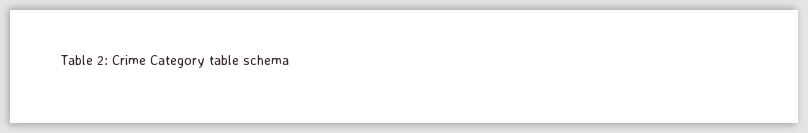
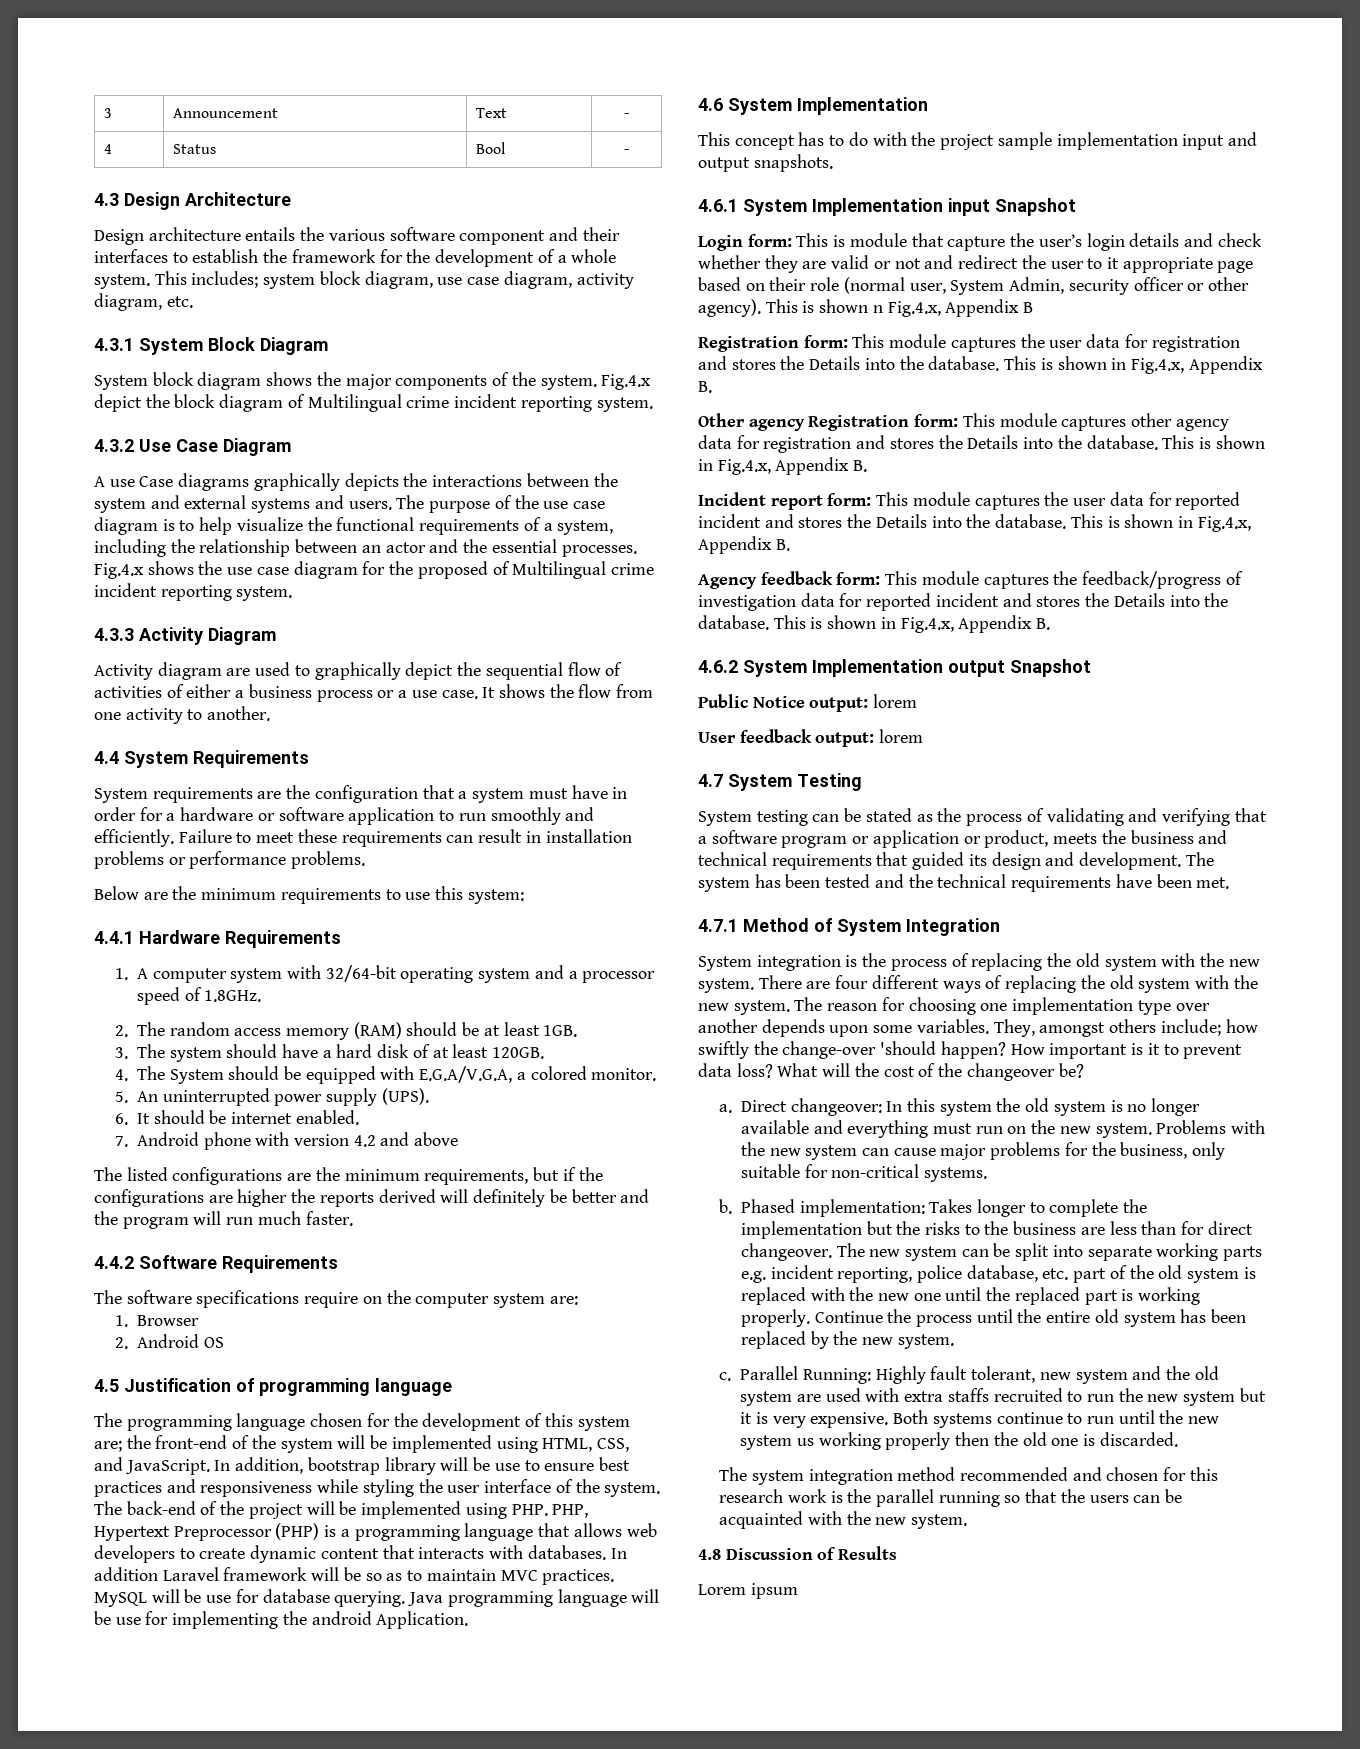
[60,55,289,68] Table 2: Crime Category table schema -> [104,108,113,118] [173,108,279,118] [476,108,508,118] [623,113,630,118] [104,144,113,154] [173,144,217,154] [476,142,507,154] [623,149,630,154] [94,192,291,210] [94,227,620,245] [94,249,617,267] [94,271,634,289] [94,293,193,311] [94,337,328,355] [94,372,652,390] [94,394,653,412] [94,438,291,456] [94,473,618,491] [94,495,605,513] [94,517,614,535] [94,539,637,557] [94,561,654,579] [94,583,293,601] [94,627,276,645] [94,662,623,680] [94,684,654,702] [94,706,271,724] [94,750,309,768] [94,785,628,803] [94,807,595,825] [94,829,632,847] [94,851,366,869] [94,886,524,904] [94,930,341,948] [115,965,656,983] [136,987,262,1005] [115,1022,578,1040] [115,1044,545,1062] [115,1066,657,1084] [115,1088,429,1106] [115,1110,359,1125] [115,1132,459,1150] [94,1167,603,1185] [94,1189,650,1207] [94,1211,353,1229] [94,1255,338,1273] [94,1290,578,1308] [115,1315,199,1327] [115,1334,224,1349] [94,1378,452,1396] [94,1413,630,1431] [94,1435,629,1453] [94,1457,630,1475] [94,1479,661,1497] [94,1501,589,1519] [94,1523,657,1541] [94,1545,627,1563] [94,1567,615,1585] [94,1589,660,1607] [94,1611,469,1629] [698,97,928,115] [698,132,1257,150] [698,154,833,172] [698,198,1076,216] [698,233,1262,251] [698,255,1254,273] [698,277,1249,295] [698,299,1034,317] [698,334,1240,352] [698,356,1263,374] [698,381,712,393] [698,413,1229,431] [698,435,1265,453] [698,457,868,475] [698,492,1241,510] [698,514,1251,532] [698,536,790,554] [698,571,1243,589] [698,593,1229,611] [698,615,1051,633] [698,659,1091,677] [698,694,918,712] [698,729,924,747] [698,773,862,791] [698,808,1267,826] [698,830,1228,848] [698,852,1214,870] [698,874,1230,892] [698,918,1000,936] [698,953,1260,971] [698,975,1258,993] [698,997,1210,1015] [698,1019,1258,1037] [698,1041,1243,1059] [698,1063,1084,1081] [719,1098,1201,1116] [740,1120,1266,1138] [740,1142,1226,1160] [740,1164,988,1182] [719,1199,1148,1217] [740,1221,1253,1239] [740,1243,1263,1261] [740,1265,1256,1283] [740,1287,1201,1305] [740,1309,1247,1327] [740,1331,954,1349] [719,1366,1219,1384] [740,1388,1266,1406] [740,1410,1220,1428] [740,1432,1178,1450] [719,1467,1218,1485] [719,1489,1183,1507] [719,1511,968,1529] [698,1546,898,1560] [698,1583,798,1599] 3 | Announcement | Text | - // 4 | Status | Bool | - // 4.3 Design Architecture // Design architecture entails the various software component and their interfaces to establish the framework for the development of a whole system. This includes; system block diagram, use case diagram, activity diagram, etc. // 4.3.1 System Block Diagram // System block diagram shows the major components of the system. Fig.4.x depict the block diagram of Multilingual crime incident reporting system. // 4.3.2 Use Case Diagram // A use Case diagrams graphically depicts the interactions between the system and external systems and users. The purpose of the use case diagram is to help visualize the functional requirements of a system, including the relationship between an actor and the essential processes. Fig.4.x shows the use case diagram for the proposed of Multilingual crime incident reporting system. // 4.3.3 Activity Diagram // Activity diagram are used to graphically depict the sequential flow of activities of either a business process or a use case. It shows the flow from one activity to another. // 4.4 System Requirements // System requirements are the configuration that a system must have in order for a hardware or software application to run smoothly and efficiently. Failure to meet these requirements can result in installation problems or performance problems. // Below are the minimum requirements to use this system: // 4.4.1 Hardware Requirements // 1. A computer system with 32/64-bit operating system and a processor speed of 1.8GHz. // 2. The random access memory (RAM) should be at least 1GB. // 3. The system should have a hard disk of at least 120GB. // 4. The System should be equipped with E.G.A/V.G.A, a colored monitor. // 5. An uninterrupted power supply (UPS). // 6. It should be internet enabled. // 7. Android phone with version 4.2 and above // The listed configurations are the minimum requirements, but if the configurations are higher the reports derived will definitely be better and the program will run much faster. // 4.4.2 Software Requirements // The software specifications require on the computer system are: // 1. Browser // 2. Android OS // 4.5 Justification of programming language // The programming language chosen for the development of this system are; the front-end of the system will be implemented using HTML, CSS, and JavaScript. In addition, bootstrap library will be use to ensure best practices and responsiveness while styling the user interface of the system. The back-end of the project will be implemented using PHP. PHP, Hypertext Preprocessor (PHP) is a programming language that allows web developers to create dynamic content that interacts with databases. In addition Laravel framework will be so as to maintain MVC practices. MySQL will be use for database querying. Java programming language will be use for implementing the android Application. // 4.6 System Implementation // This concept has to do with the project sample implementation input and output snapshots. // 4.6.1 System Implementation input Snapshot // Login form: This is module that capture the user’s login details and check whether they are valid or not and redirect the user to it appropriate page based on their role (normal user, System Admin, security officer or other agency). This is shown n Fig.4.x, Appendix B // Registration form: This module captures the user data for registration and stores the Details into the database. This is shown in Fig.4.x, Appendix B. // Other agency Registration form: This module captures other agency data for registration and stores the Details into the database. This is shown in Fig.4.x, Appendix B. // Incident report form: This module captures the user data for reported incident and stores the Details into the database. This is shown in Fig.4.x, Appendix B. // Agency feedback form: This module captures the feedback/progress of investigation data for reported incident and stores the Details into the database. This is shown in Fig.4.x, Appendix B. // 4.6.2 System Implementation output Snapshot // Public Notice output: lorem // User feedback output: lorem // 4.7 System Testing // System testing can be stated as the process of validating and verifying that a software program or application or product, meets the business and technical requirements that guided its design and development. The system has been tested and the technical requirements have been met. // 4.7.1 Method of System Integration // System integration is the process of replacing the old system with the new system. There are four different ways of replacing the old system with the new system. The reason for choosing one implementation type over another depends upon some variables. They, amongst others include; how swiftly the change-over 'should happen? How important is it to prevent data loss? What will the cost of the changeover be? // a. Direct changeover: In this system the old system is no longer available and everything must run on the new system. Problems with the new system can cause major problems for the business, only suitable for non-critical systems. // b. Phased implementation: Takes longer to complete the implementation but the risks to the business are less than for direct changeover. The new system can be split into separate working parts e.g. incident reporting, police database, etc. part of the old system is replaced with the new one until the replaced part is working properly. Continue the process until the entire old system has been replaced by the new system. // c. Parallel Running: Highly fault tolerant, new system and the old system are used with extra staffs recruited to run the new system but it is very expensive. Both systems continue to run until the new system us working properly then the old one is discarded. // The system integration method recommended and chosen for this research work is the parallel running so that the users can be acquainted with the new system. // 4.8 Discussion of Results // Lorem ipsum

